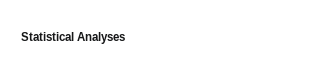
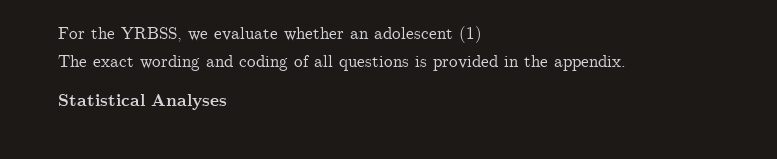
(21, 36) none -> [58,26,482,43] [58,55,626,71] For the YRBSS, we evaluate whether an adolescent (1) // The exact wording and coding of all questions is provided in the appendix. //

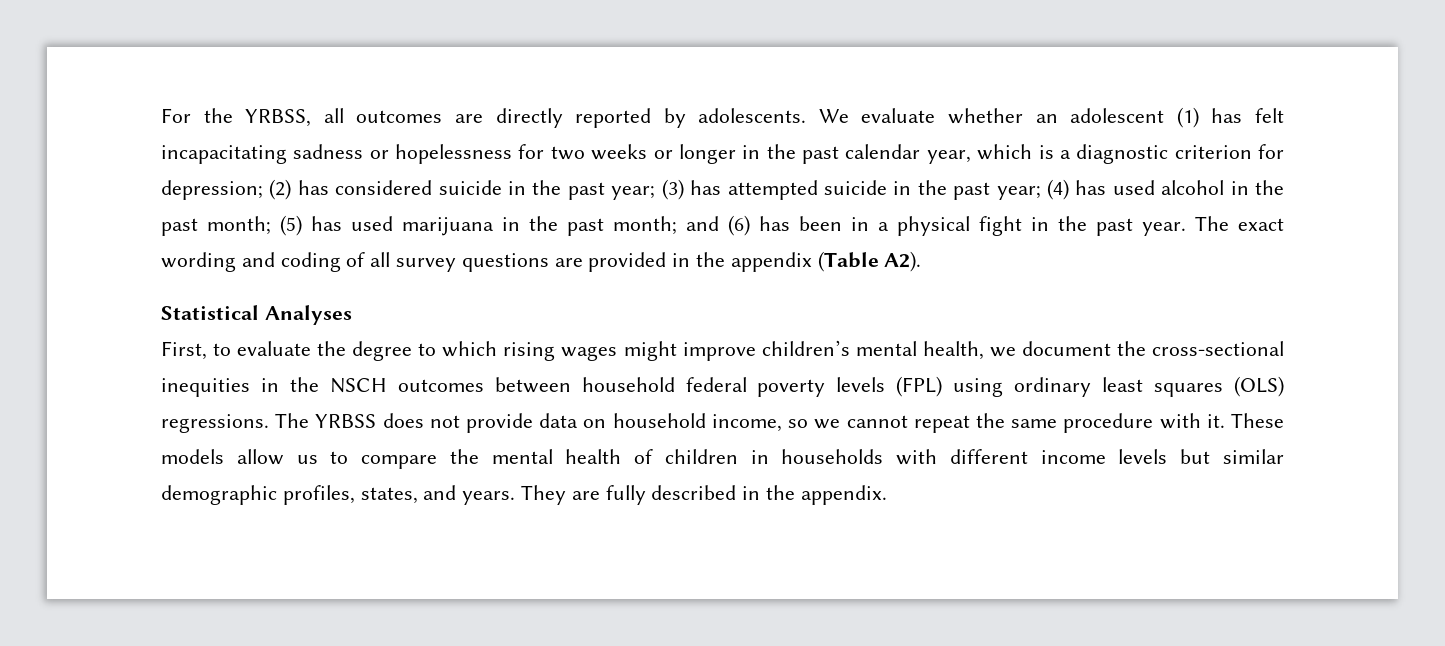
[188,31,208,41] we -> [323,108,849,128] all outcomes are directly reported by adolescents. We
(482, 34) // -> [1211,108,1284,123] [161,144,1284,164] [161,179,1284,200] [161,215,1186,236] has felt incapacitating sadness or hopelessness for two weeks or longer in the past calendar year, which is a diagnostic criterion for depression; (2) has considered suicide in the past year; (3) has attempted suicide in the past year; (4) has used alcohol in the past month; (5) has used marijuana in the past month; and (6) has been in a physical fight in the past year.
[339,55,626,71] [58,94,227,110] questions is provided in the appendix. // Statistical Analyses -> [396,251,922,272] [161,305,352,325] [161,340,1284,361] [161,376,1284,397] [161,413,1284,433] [161,449,1284,469] [161,485,887,505] survey questions are provided in the appendix (Table A2). // Statistical Analyses // First, to evaluate the degree to which rising wages might improve children’s mental health, we document the cross-sectional inequities in the NSCH outcomes between household federal poverty levels (FPL) using ordinary least squares (OLS) regressions. The YRBSS does not provide data on household income, so we cannot repeat the same procedure with it. These models allow us to compare the mental health of children in households with different income levels but similar demographic profiles, states, and years. They are fully described in the appendix.

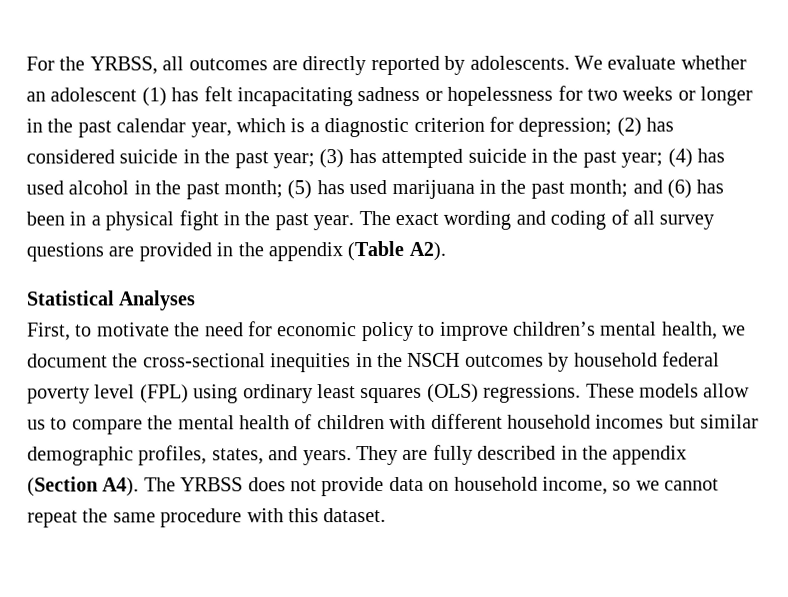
[237,341,677,361] evaluate the degree to which rising wages might -> [96,321,436,342] motivate the need for economic policy to
[494,377,571,393] between -> [548,352,570,372] by
[836,377,886,392] levels -> [94,384,136,399] level
(269, 423) none -> [585,383,751,398] [27,413,760,435] [27,444,688,466] [27,476,140,497] These models allow us to compare the mental health of children with different household incomes but similar demographic profiles, states, and years. They are fully described in the appendix (Section A4).
[1206,413,1284,428] [161,449,1284,469] [161,485,887,505] it. These models allow us to compare the mental health of children in households with different income levels but similar demographic profiles, states, and years. They are fully described in the appendix. -> [288,508,387,523] this dataset.

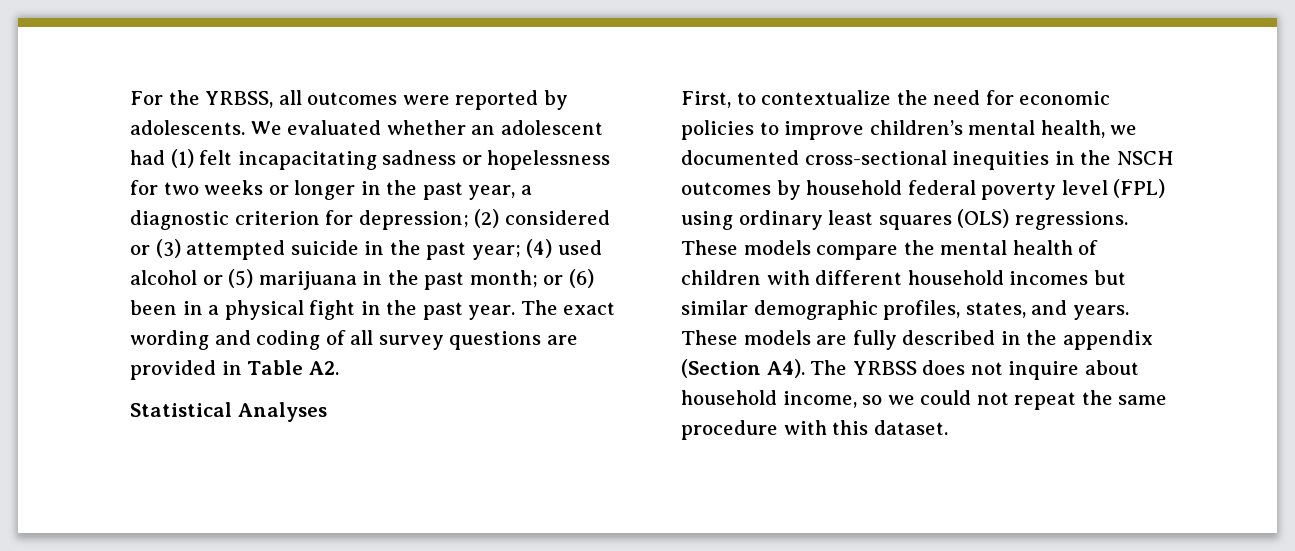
[272,56,367,76] are directly -> [402,95,450,105] were
[607,55,677,70] evaluate -> [287,120,382,135] evaluated
[141,87,200,107] (1) has -> [130,149,194,168] had (1)
[116,118,306,138] calendar year, which is -> [468,185,516,200] year,
[646,117,675,132] [26,149,377,169] has considered suicide in the past year; (3) has -> [504,210,610,225] [130,239,181,258] considered or (3)
[696,148,725,163] has -> (553, 248) none
[133,180,388,200] in the past month; (5) has used -> [202,269,254,288] or (5)
[632,179,725,199] and (6) has -> [543,269,594,288] or (6)
[237,240,446,262] the appendix (Table A2). -> [247,360,339,375] Table A2.
[96,322,170,337] motivate -> [761,90,892,105] contextualize
[361,321,414,342] policy -> [681,120,754,140] policies
[27,353,139,368] document the -> [681,150,799,165] documented
[703,383,751,398] [27,417,68,430] allow us to -> (811, 247) none
[356,445,398,466] They -> [681,330,811,345] These models
[321,476,450,497] provide data on -> [1008,360,1139,380] inquire about
[664,478,720,491] cannot -> [920,390,1009,405] could not

